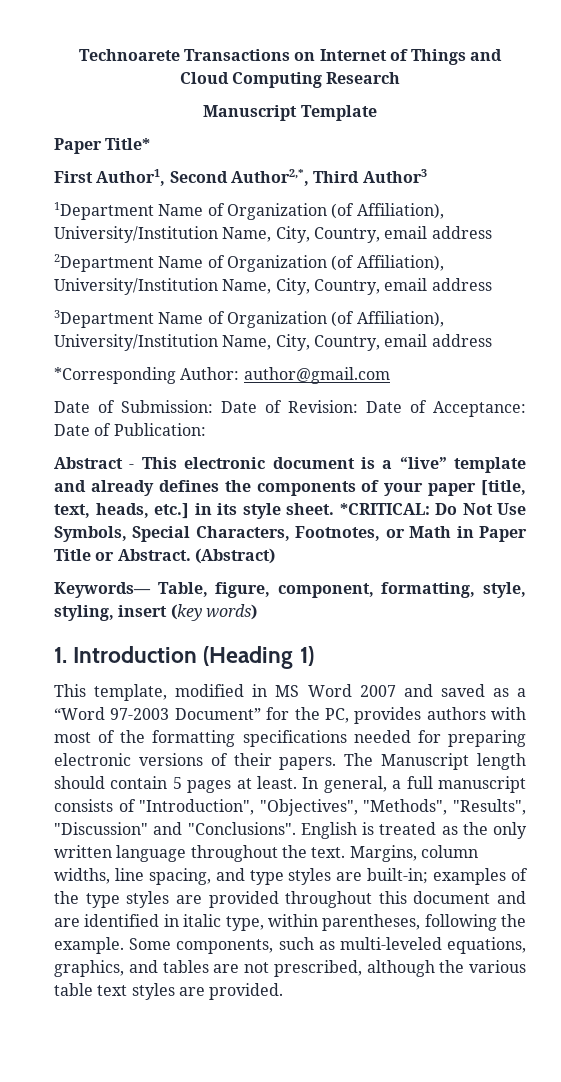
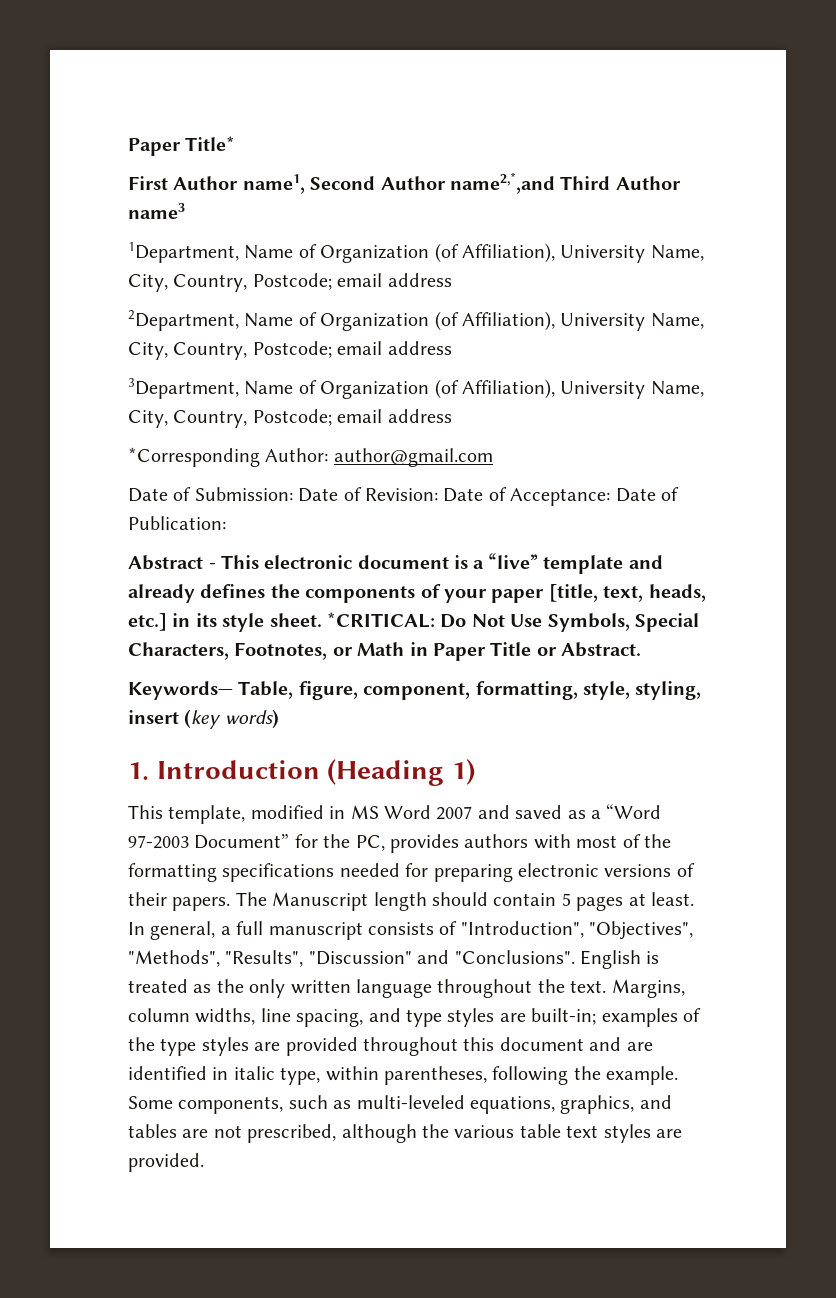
[78,49,503,65] [179,72,401,88] [203,105,377,121] [54,138,151,154] [54,169,427,186] [54,202,444,220] [54,226,492,243] [54,254,444,272] [54,278,492,295] [54,310,444,328] [54,334,380,351] Technoarete Transactions on Internet of Things and Cloud Computing Research // Manuscript Template // Paper Title* // First Author1, Second Author2,*, Third Author3 // 1Department Name of Organization (of Affiliation), University/Institution Name, City, Country, email address // 2Department Name of Organization (of Affiliation), University/Institution Name, City, Country, email address // 3Department Name of Organization (of Affiliation), University/Institution Name, City, Country, -> [128,136,236,156] [128,172,681,194] [128,203,185,219] [128,242,704,263] [128,273,452,292] [128,310,704,331] [128,341,452,360] [128,378,704,399] [128,409,332,428] Paper Title* // First Author name1, Second Author name2,*,and Third Author name3 // 1Department, Name of Organization (of Affiliation), University Name, City, Country, Postcode; email address // 2Department, Name of Organization (of Affiliation), University Name, City, Country, Postcode; email address // 3Department, Name of Organization (of Affiliation), University Name, City, Country, Postcode;
[194,548,275,564] (Abstract) -> (642, 649) none

